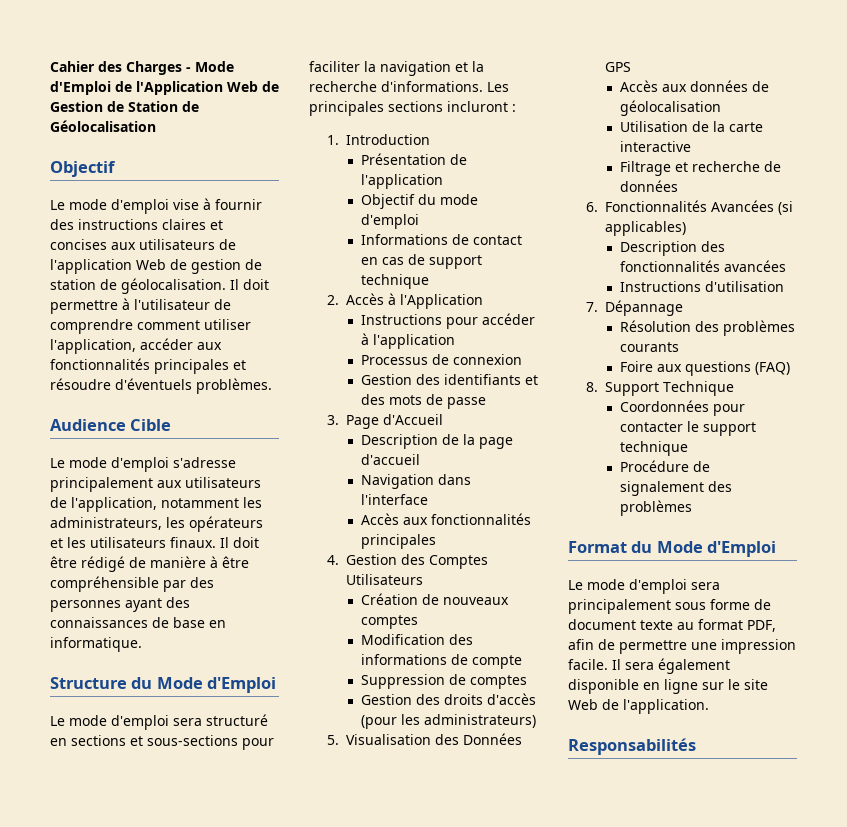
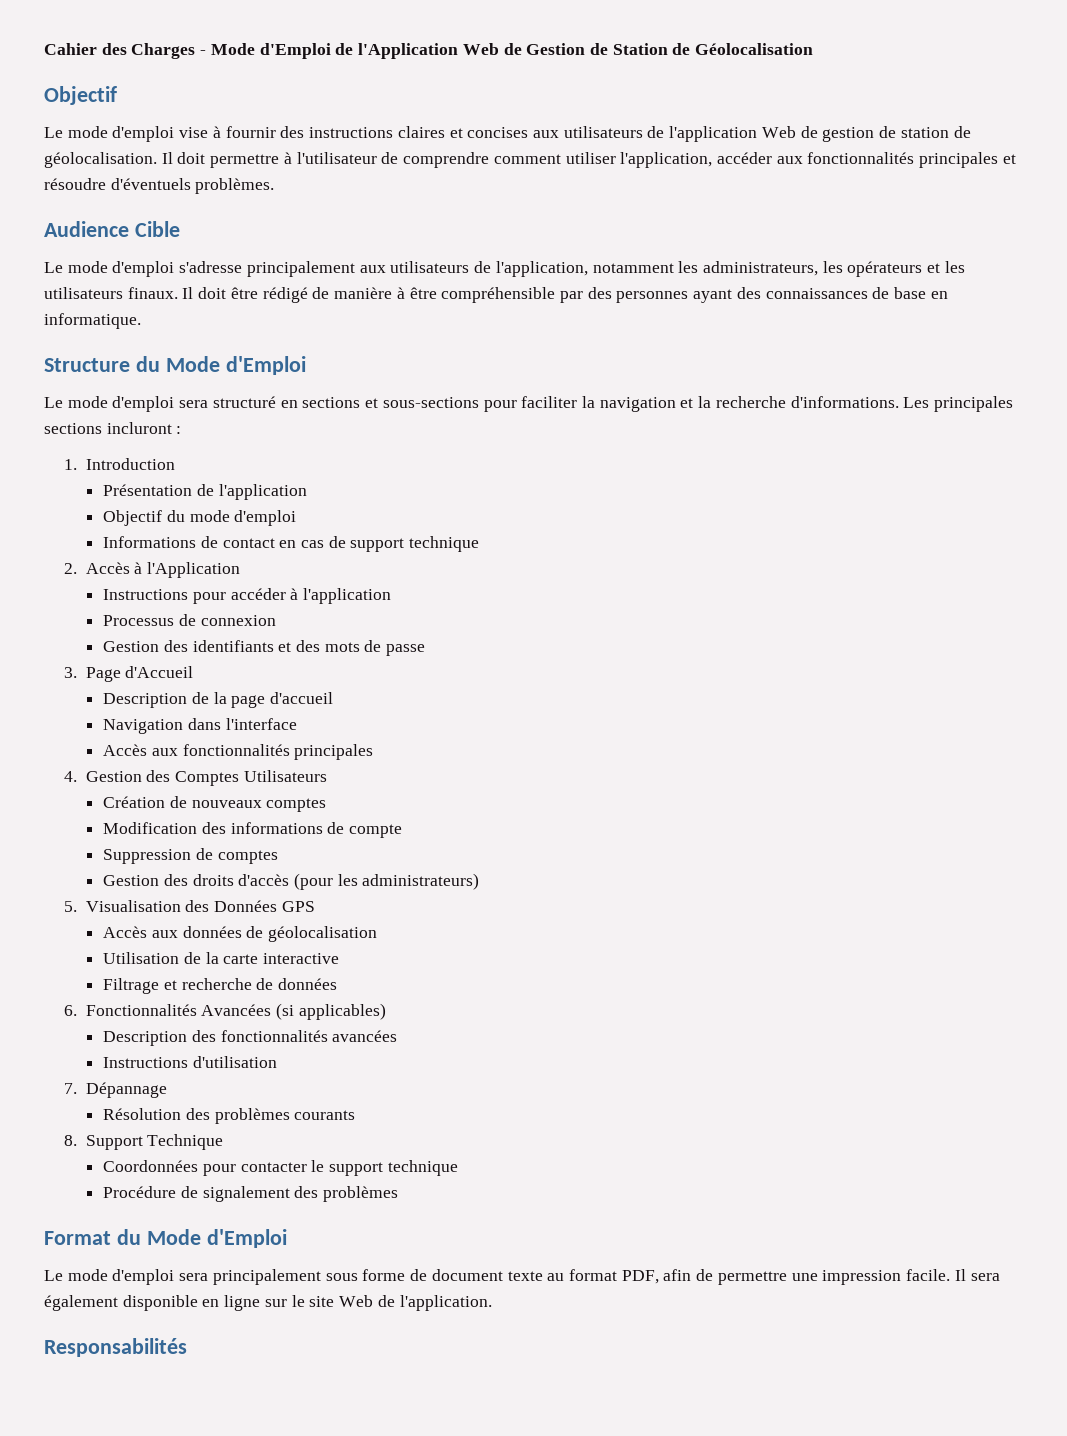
[619,361,790,376] // Foire aux questions (FAQ) -> (356, 1115) none

